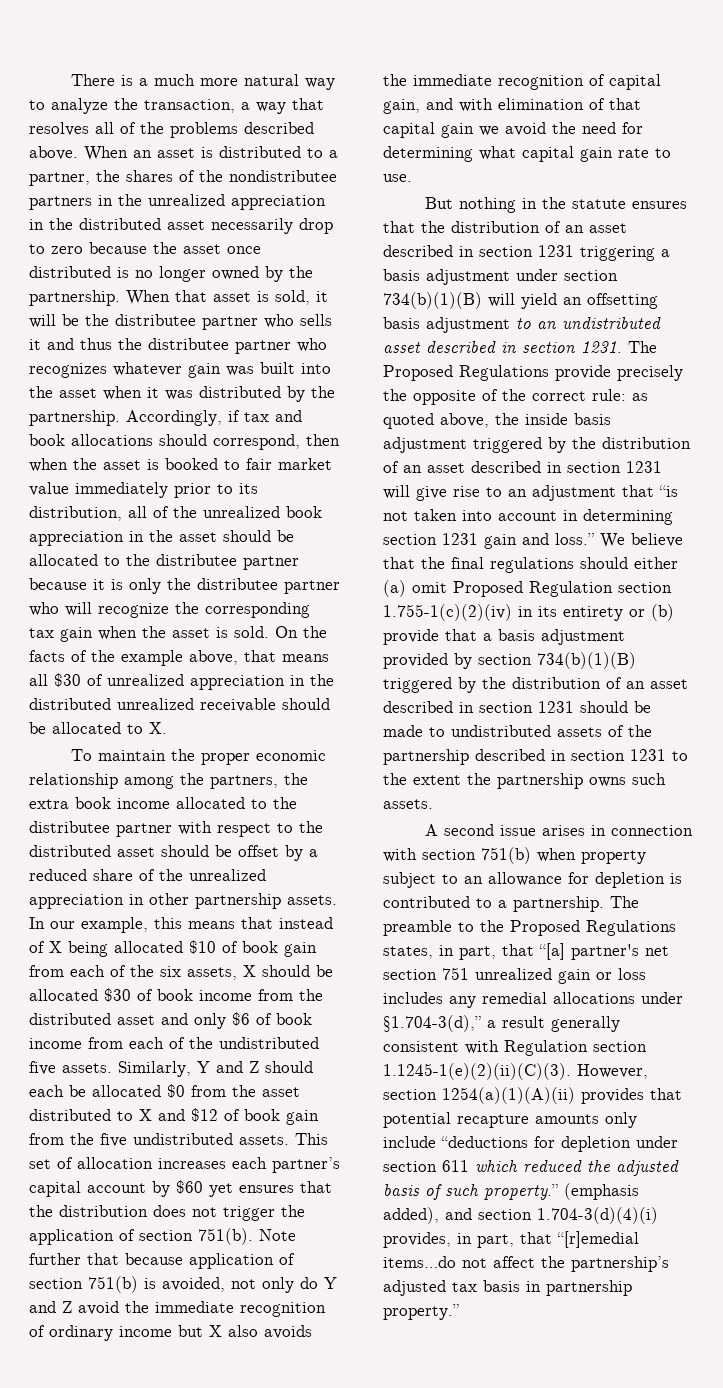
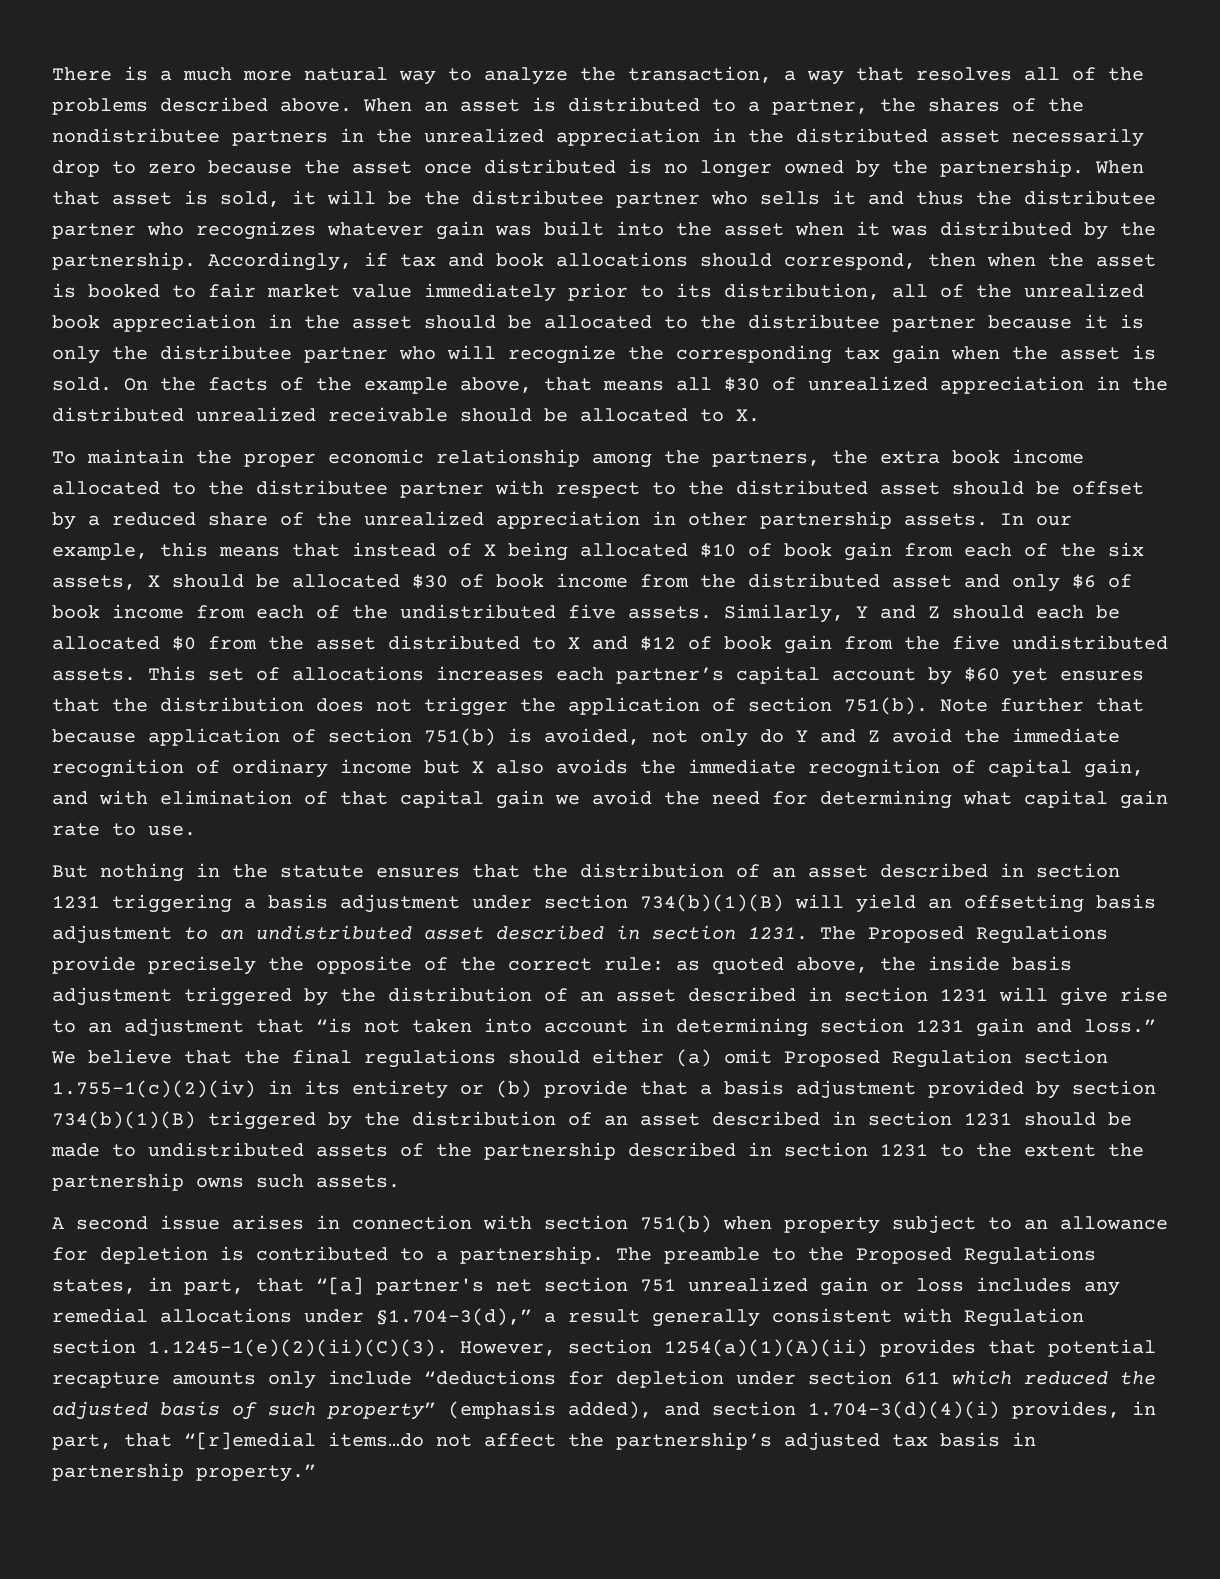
[77,1157,153,1169] allocation -> [292,666,424,681] allocations
[484,1184,558,1200] property.” -> [327,1402,436,1420] property”

